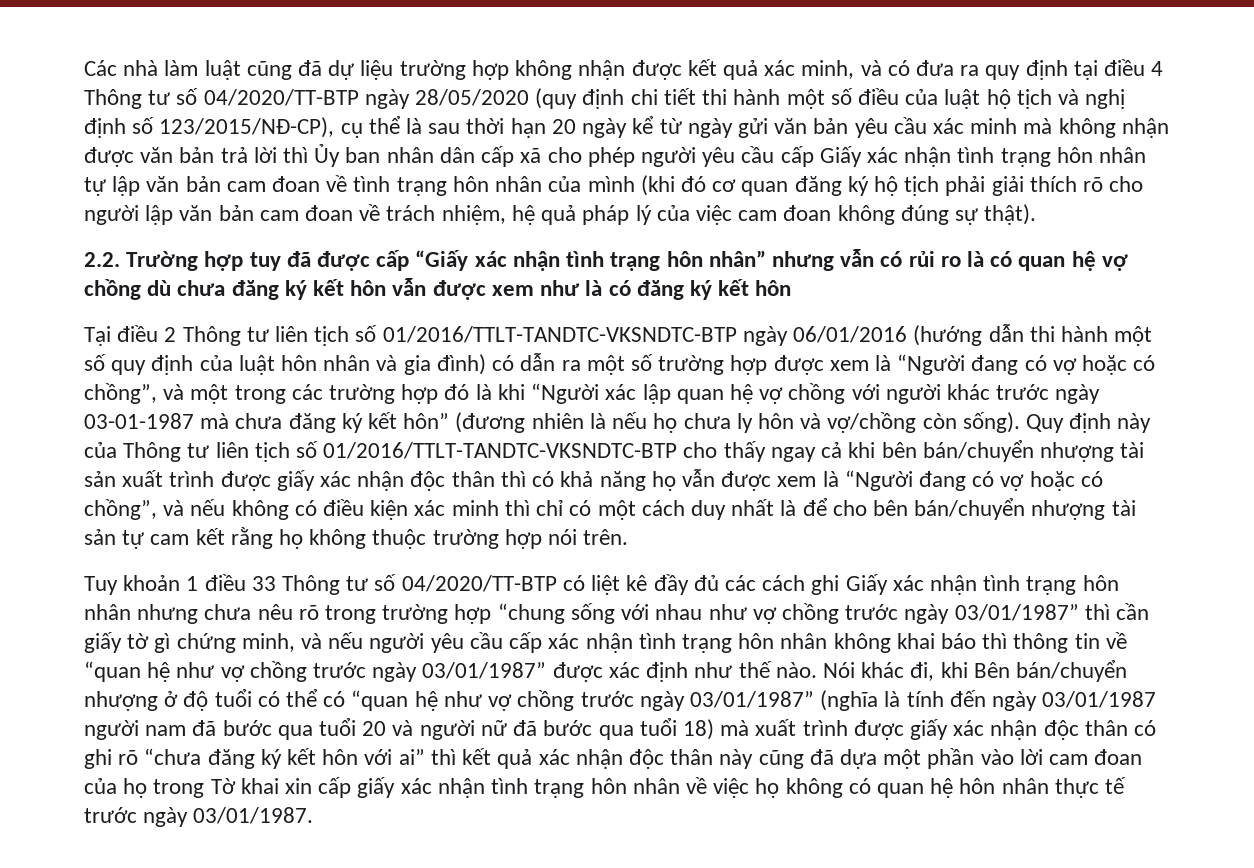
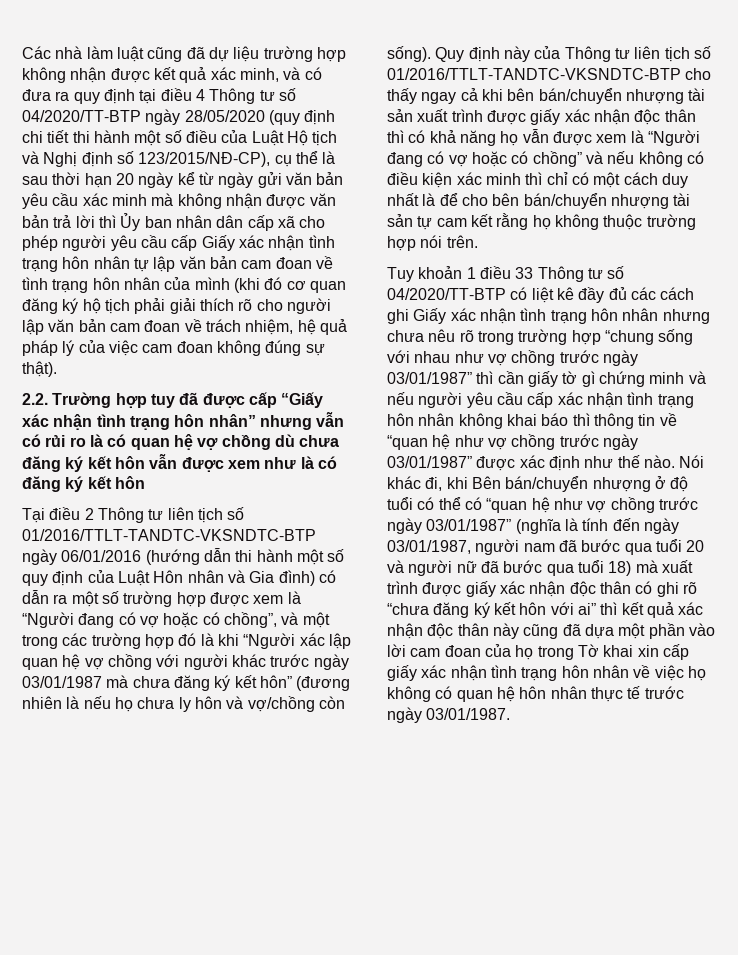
[944,89,1011,109] luật hộ -> [251,130,308,146] Luật Hộ
[1085,89,1126,109] nghị -> [43,152,78,167] Nghị
[238,355,318,375] luật hôn -> [117,570,184,586] Luật Hôn
[403,355,431,375] gia -> [249,571,275,583] Gia
[84,413,194,429] 03-01-1987 -> [22,676,102,688] 03/01/1987
[84,499,157,520] chồng”, -> [532,151,582,167] chồng”
[241,633,295,652] minh, -> [649,372,685,384] minh
[1042,691,1157,708] 03/01/1987 -> [387,540,471,554] 03/01/1987,

